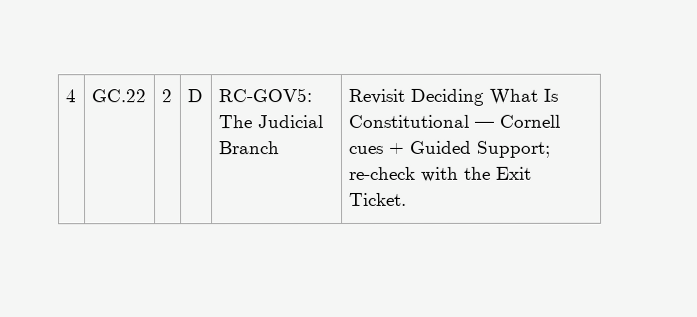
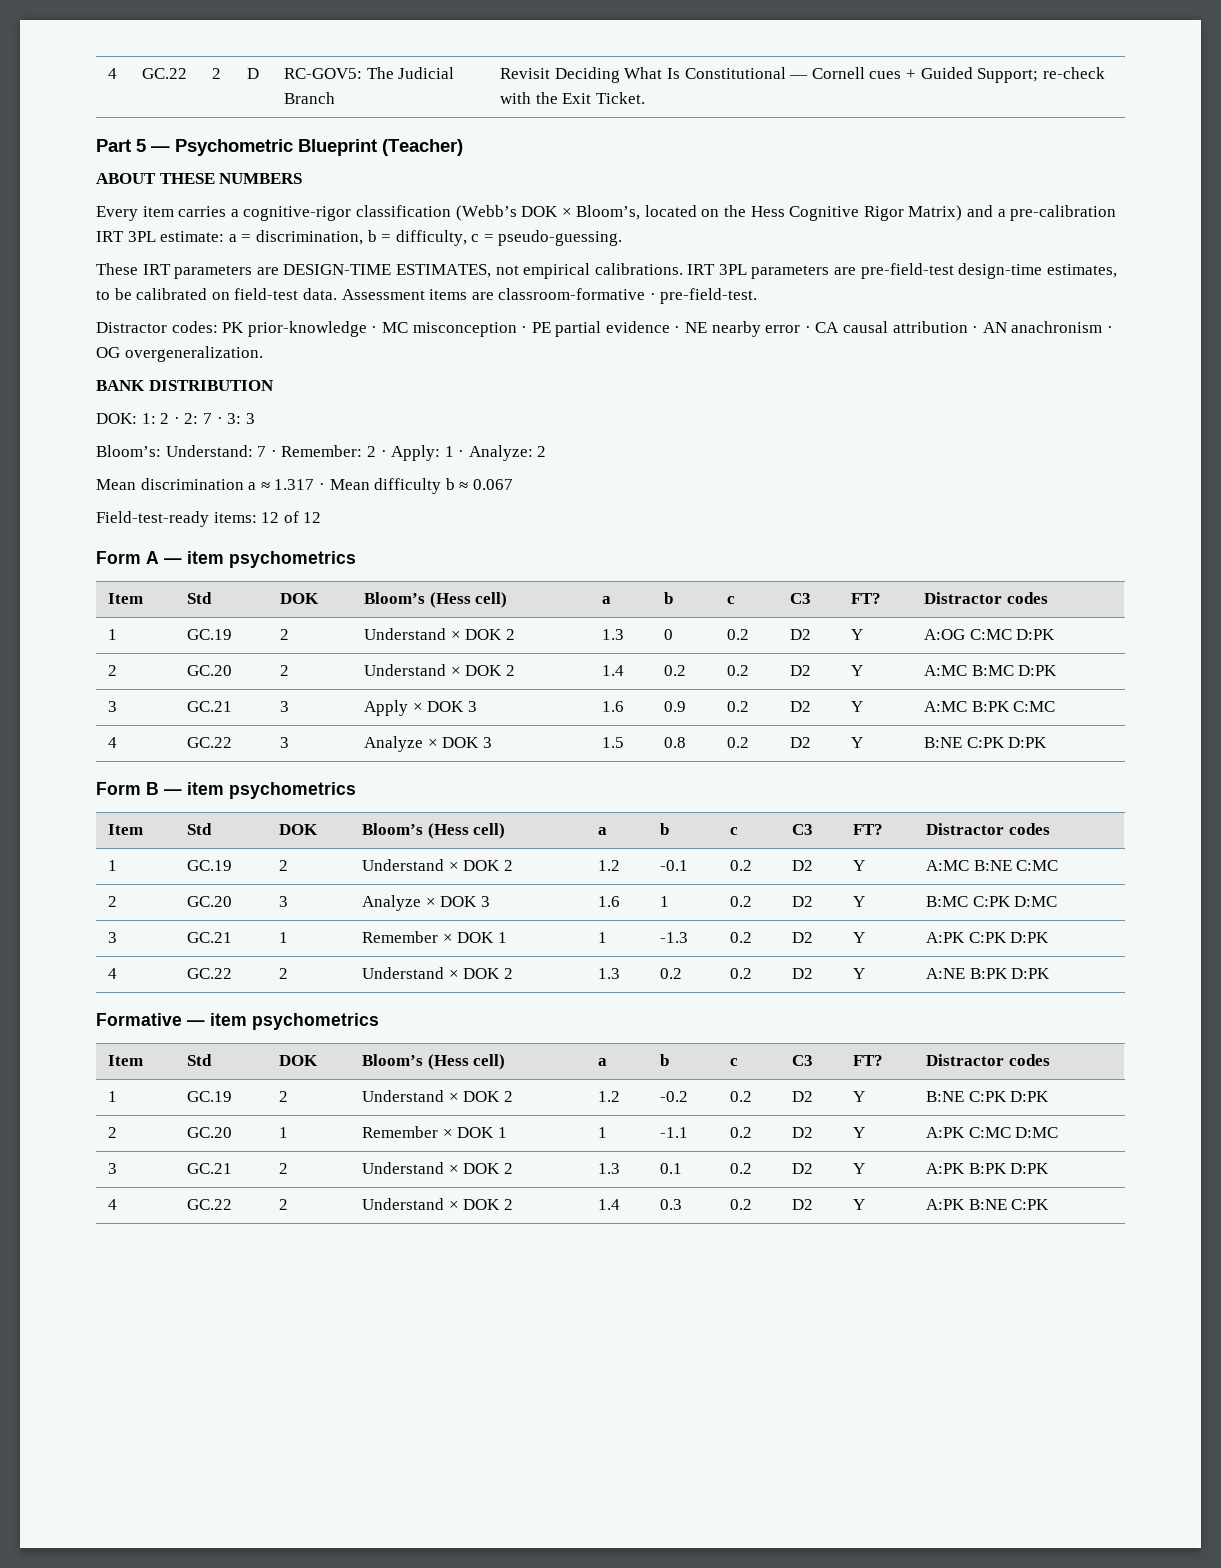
(407, 199) none -> [96,139,463,156] [96,173,303,184] [96,205,1117,221] [96,230,623,246] [96,263,1117,279] [96,288,758,304] [96,321,1113,337] [96,346,263,362] [96,380,274,391] [96,413,255,424] [96,445,547,461] [96,478,513,494] [96,511,322,527] [96,551,356,568] [108,593,144,604] [187,592,213,604] [280,593,320,604] [364,592,508,608] [602,596,612,604] [664,592,674,604] [727,596,736,604] [790,593,812,604] [851,593,882,604] [924,592,1048,604] [108,629,118,640] [187,629,233,640] [280,629,290,640] [364,628,515,640] [602,629,625,640] [664,629,674,640] [727,629,750,640] [790,629,812,640] [851,629,864,640] [924,629,1056,640] [108,665,118,676] [187,665,233,676] [280,665,290,676] [364,664,515,676] [602,665,625,676] [664,665,687,676] [727,665,750,676] [790,665,812,676] [851,665,864,676] [924,665,1058,676] [108,701,118,712] [187,701,233,712] [280,701,290,712] [364,700,477,716] [602,701,625,712] [664,701,687,712] [727,701,750,712] [790,701,812,712] [851,701,864,712] [924,701,1056,712] [108,737,118,748] [187,737,233,748] [280,737,290,748] [364,736,492,752] [602,737,625,748] [664,737,687,748] [727,737,750,748] [790,737,812,748] [851,737,864,748] [924,737,1048,748] [96,782,356,799] [108,824,144,835] [187,823,213,835] [279,824,319,835] [362,823,506,839] [598,827,608,835] [660,823,670,835] [730,827,739,835] [792,824,814,835] [853,824,884,835] [926,823,1050,835] [108,860,118,871] [187,860,233,871] [279,860,289,871] [362,859,513,871] [598,860,621,871] [660,860,689,871] [730,860,753,871] [792,860,814,871] [853,860,866,871] [926,860,1059,871] [108,896,118,907] [187,896,233,907] [279,896,289,907] [362,895,490,911] [598,896,621,907] [660,896,670,907] [730,896,753,907] [792,896,814,907] [853,896,866,907] [926,896,1058,907] [108,932,118,943] [187,932,233,943] [279,932,289,943] [362,931,507,943] [598,932,608,943] [660,932,689,943] [730,932,753,943] [792,932,814,943] [853,932,866,943] [926,932,1050,943] [108,968,118,979] [187,968,233,979] [279,968,289,979] [362,967,513,979] [598,968,621,979] [660,968,683,979] [730,968,753,979] [792,968,814,979] [853,968,866,979] [926,968,1051,979] [96,1013,379,1030] [108,1055,144,1066] [187,1054,213,1066] [279,1055,319,1066] [362,1054,506,1070] [598,1058,608,1066] [660,1054,670,1066] [730,1058,739,1066] [792,1055,814,1066] [853,1055,884,1066] [926,1054,1050,1066] [108,1091,118,1102] [187,1091,233,1102] [279,1091,289,1102] [362,1090,513,1102] [598,1091,621,1102] [660,1091,689,1102] [730,1091,753,1102] [792,1091,814,1102] [853,1091,866,1102] [926,1091,1050,1102] [108,1127,118,1138] [187,1127,233,1138] [279,1127,289,1138] [362,1126,507,1138] [598,1127,608,1138] [660,1127,689,1138] [730,1127,753,1138] [792,1127,814,1138] [853,1127,866,1138] [926,1127,1059,1138] [108,1163,118,1174] [187,1163,233,1174] [279,1163,289,1174] [362,1162,513,1174] [598,1163,621,1174] [660,1163,683,1174] [730,1163,753,1174] [792,1163,814,1174] [853,1163,866,1174] [926,1163,1050,1174] [108,1199,118,1210] [187,1199,233,1210] [279,1199,289,1210] [362,1198,513,1210] [598,1199,621,1210] [660,1199,683,1210] [730,1199,753,1210] [792,1199,814,1210] [853,1199,866,1210] [926,1199,1050,1210] // Part 5 — Psychometric Blueprint (Teacher) // ABOUT THESE NUMBERS // Every item carries a cognitive-rigor classification (Webb’s DOK × Bloom’s, located on the Hess Cognitive Rigor Matrix) and a pre-calibration IRT 3PL estimate: a = discrimination, b = difficulty, c = pseudo-guessing. // These IRT parameters are DESIGN-TIME ESTIMATES, not empirical calibrations. IRT 3PL parameters are pre-field-test design-time estimates, to be calibrated on field-test data. Assessment items are classroom-formative · pre-field-test. // Distractor codes: PK prior-knowledge · MC misconception · PE partial evidence · NE nearby error · CA causal attribution · AN anachronism · OG overgeneralization. // BANK DISTRIBUTION // DOK: 1: 2 · 2: 7 · 3: 3 // Bloom’s: Understand: 7 · Remember: 2 · Apply: 1 · Analyze: 2 // Mean discrimination a ≈ 1.317 · Mean difficulty b ≈ 0.067 // Field-test-ready items: 12 of 12 // Form A — item psychometrics // Item | Std | DOK | Bloom’s (Hess cell) | a | b | c | C3 | FT? | Distractor codes // 1 | GC.19 | 2 | Understand × DOK 2 | 1.3 | 0 | 0.2 | D2 | Y | A:OG C:MC D:PK // 2 | GC.20 | 2 | Understand × DOK 2 | 1.4 | 0.2 | 0.2 | D2 | Y | A:MC B:MC D:PK // 3 | GC.21 | 3 | Apply × DOK 3 | 1.6 | 0.9 | 0.2 | D2 | Y | A:MC B:PK C:MC // 4 | GC.22 | 3 | Analyze × DOK 3 | 1.5 | 0.8 | 0.2 | D2 | Y | B:NE C:PK D:PK // Form B — item psychometrics // Item | Std | DOK | Bloom’s (Hess cell) | a | b | c | C3 | FT? | Distractor codes // 1 | GC.19 | 2 | Understand × DOK 2 | 1.2 | -0.1 | 0.2 | D2 | Y | A:MC B:NE C:MC // 2 | GC.20 | 3 | Analyze × DOK 3 | 1.6 | 1 | 0.2 | D2 | Y | B:MC C:PK D:MC // 3 | GC.21 | 1 | Remember × DOK 1 | 1 | -1.3 | 0.2 | D2 | Y | A:PK C:PK D:PK // 4 | GC.22 | 2 | Understand × DOK 2 | 1.3 | 0.2 | 0.2 | D2 | Y | A:NE B:PK D:PK // Formative — item psychometrics // Item | Std | DOK | Bloom’s (Hess cell) | a | b | c | C3 | FT? | Distractor codes // 1 | GC.19 | 2 | Understand × DOK 2 | 1.2 | -0.2 | 0.2 | D2 | Y | B:NE C:PK D:PK // 2 | GC.20 | 1 | Remember × DOK 1 | 1 | -1.1 | 0.2 | D2 | Y | A:PK C:MC D:MC // 3 | GC.21 | 2 | Understand × DOK 2 | 1.3 | 0.1 | 0.2 | D2 | Y | A:PK B:PK D:PK // 4 | GC.22 | 2 | Understand × DOK 2 | 1.4 | 0.3 | 0.2 | D2 | Y | A:PK B:NE C:PK

